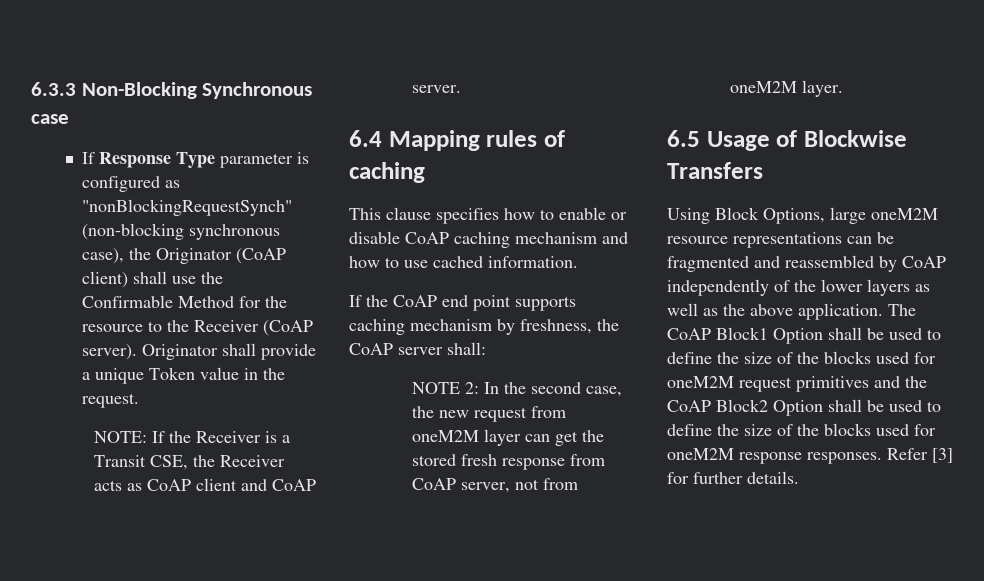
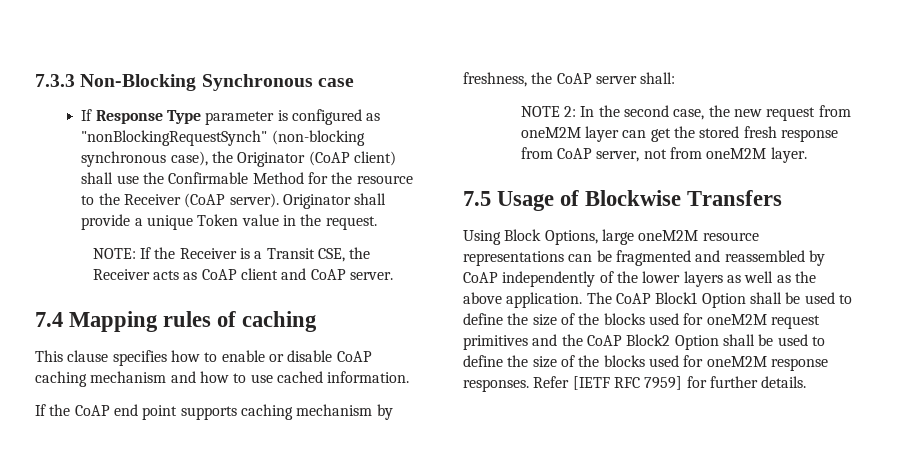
[31,82,76,96] 6.3.3 -> [35,74,75,87] 7.3.3
[349,130,382,147] 6.4 -> [35,312,63,327] 7.4
[667,130,700,147] 6.5 -> [463,191,491,206] 7.5
[932,448,953,463] [3] -> [572,376,683,390] [IETF RFC 7959]

